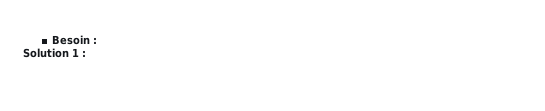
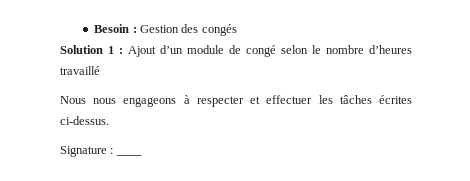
(97, 40) none -> [140,24,237,36] Gestion des congés
(86, 53) none -> [128,45,412,57] [60,66,100,75] [60,95,413,107] [60,116,109,125] [60,146,114,157] [115,154,142,156] Ajout d’un module de congé selon le nombre d’heures travaillé // Nous nous engageons à respecter et effectuer les tâches écrites ci-dessus. // Signature : ____

